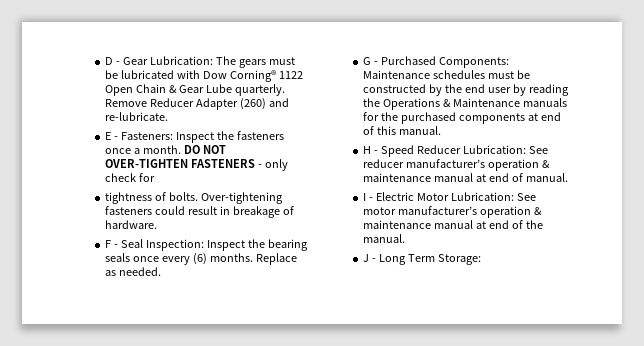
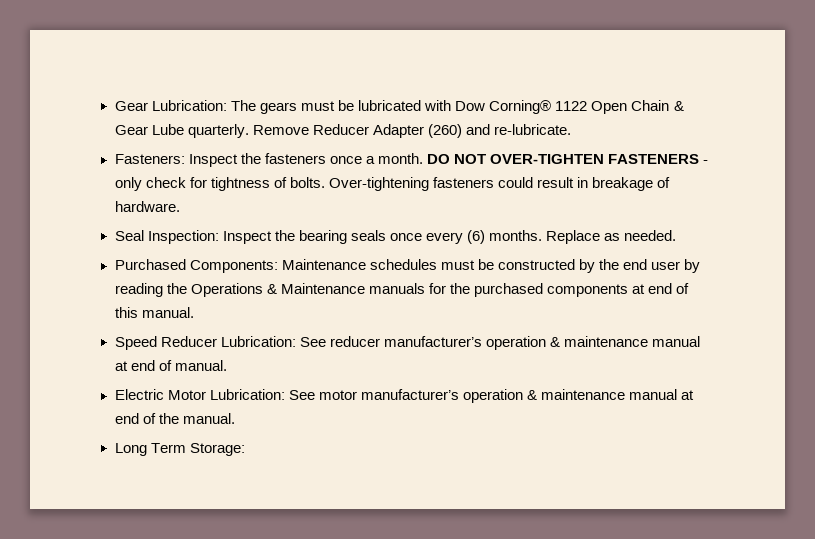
[104,57,120,65] D - -> (114, 106) none
[104,132,118,140] E - -> (572, 129) none
(155, 177) // -> (207, 182) none
[104,240,118,248] F - -> (180, 206) none
[362,57,378,65] G - -> (677, 235) none
[362,146,378,154] H - -> (194, 312) none
[362,193,373,201] I - -> (228, 365) none
[362,254,376,262] J - -> (236, 418) none

